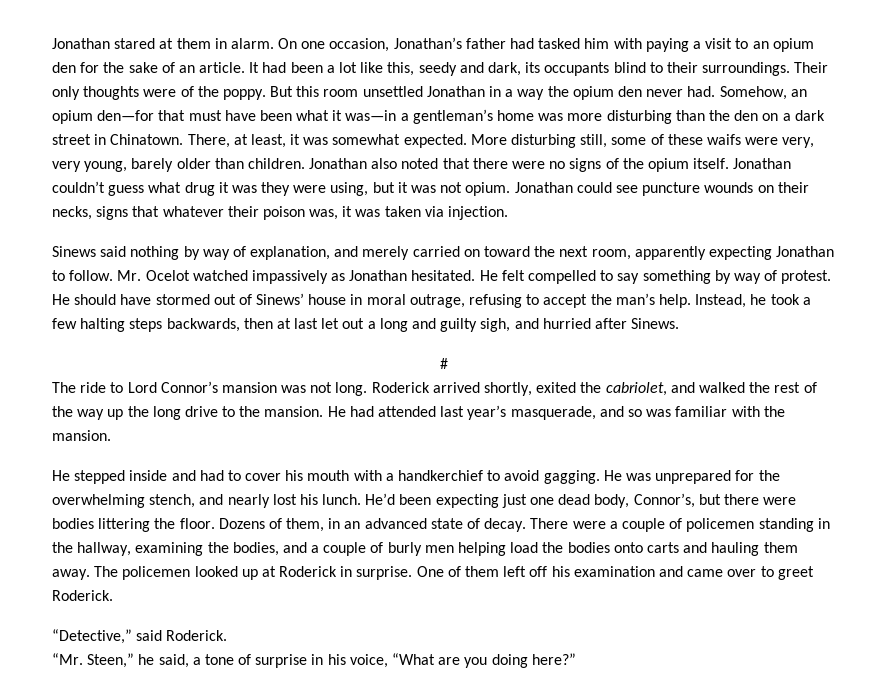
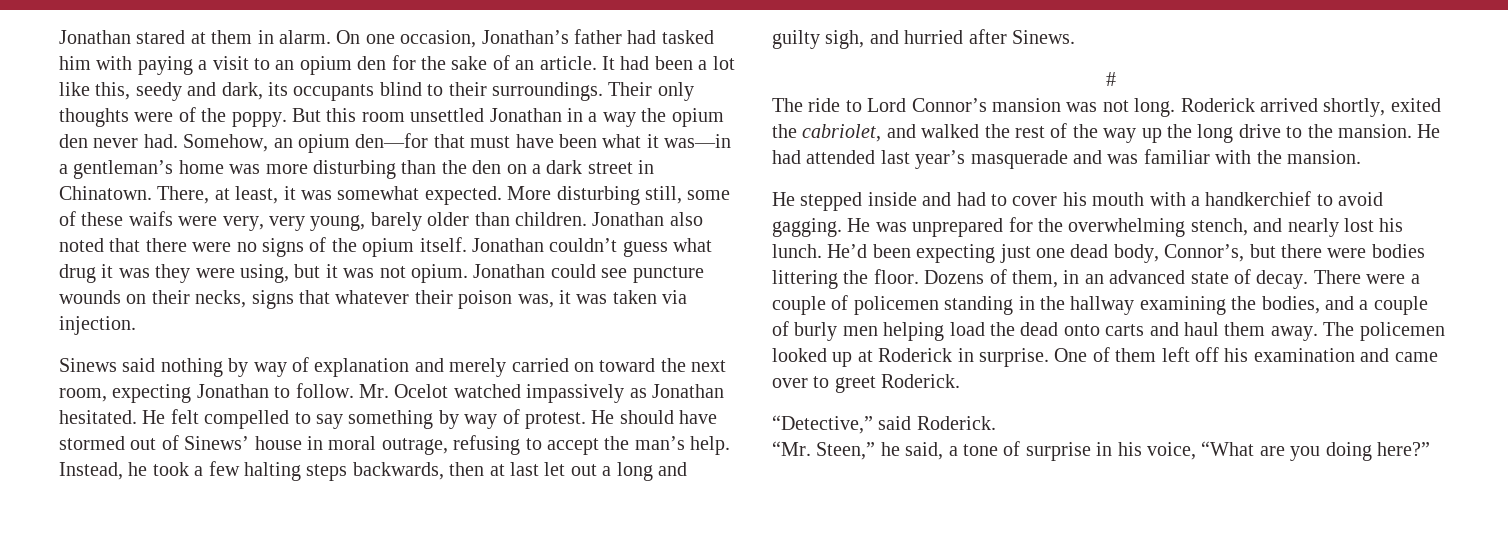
[250,246,331,260] explanation, -> [314,358,410,377] explanation
[634,246,706,260] apparently -> (107, 395) none
[510,406,642,420] masquerade, and so -> [970,150,1102,169] masquerade and
[77,542,132,556] hallway, -> [1070,296,1135,315] hallway
[567,542,610,553] bodies -> [1020,322,1059,336] dead
[711,542,760,556] hauling -> [1184,322,1219,336] haul

